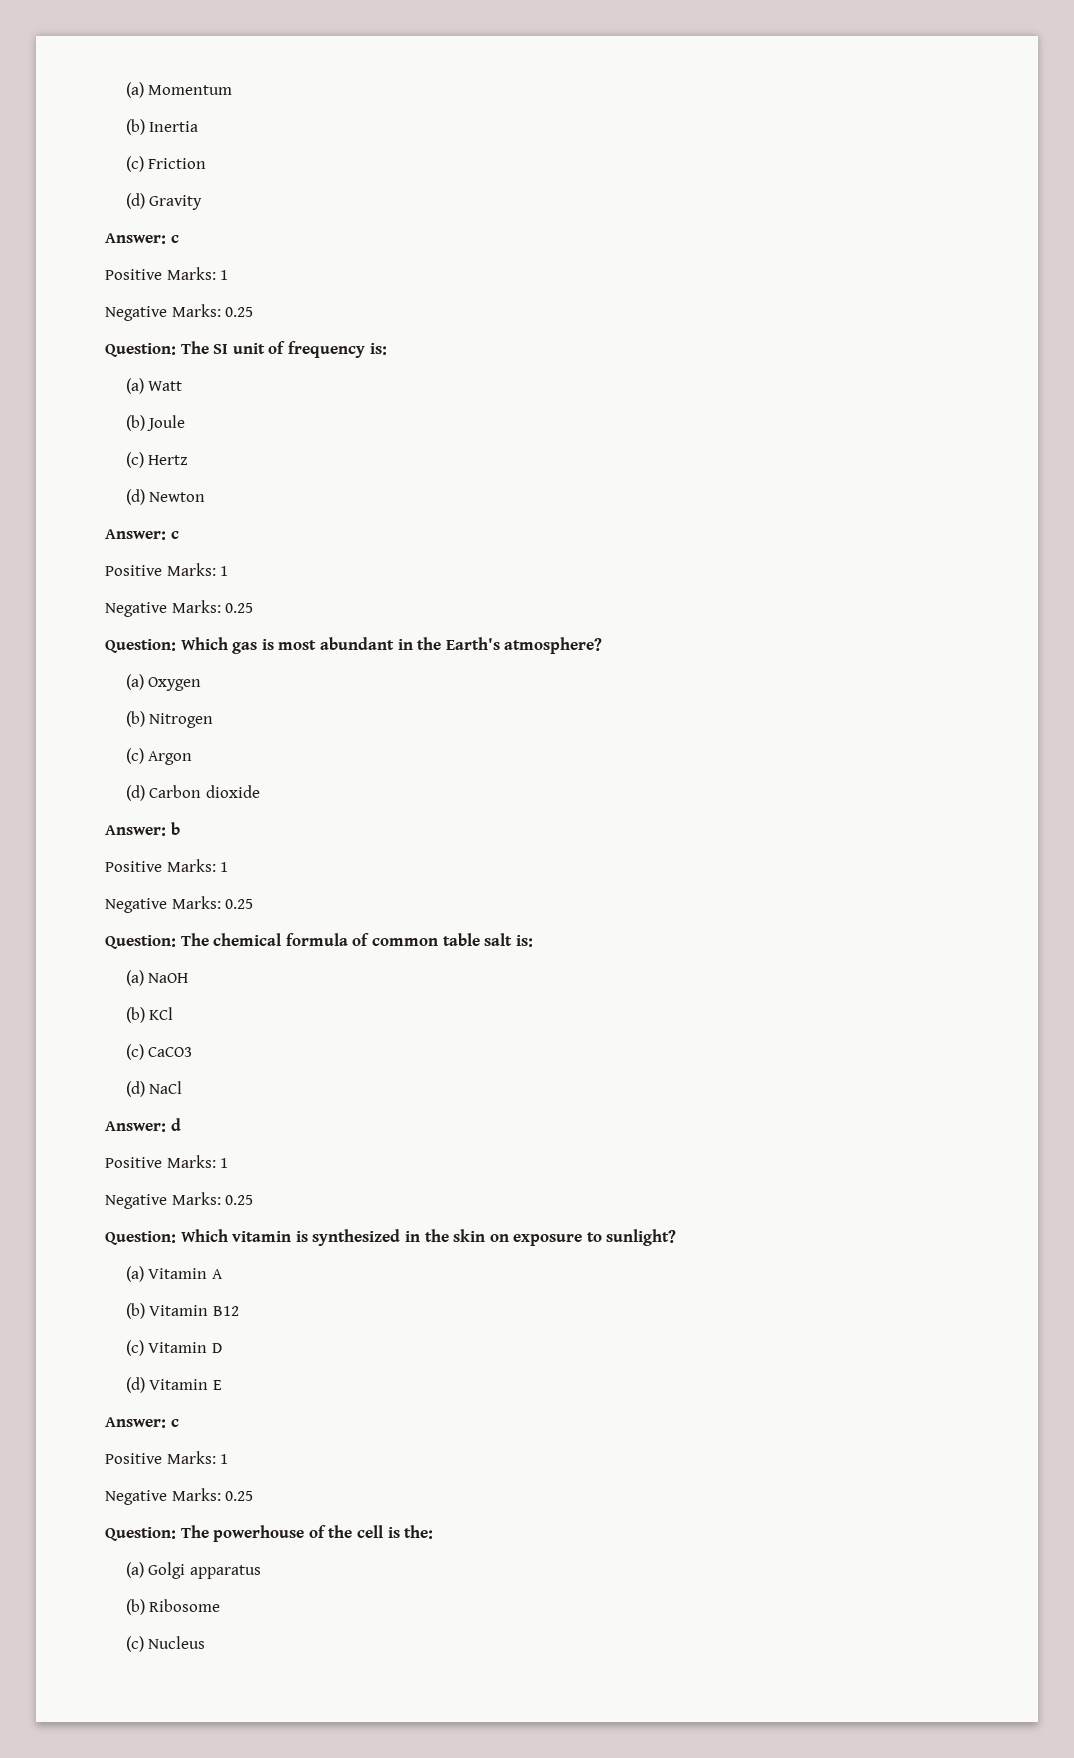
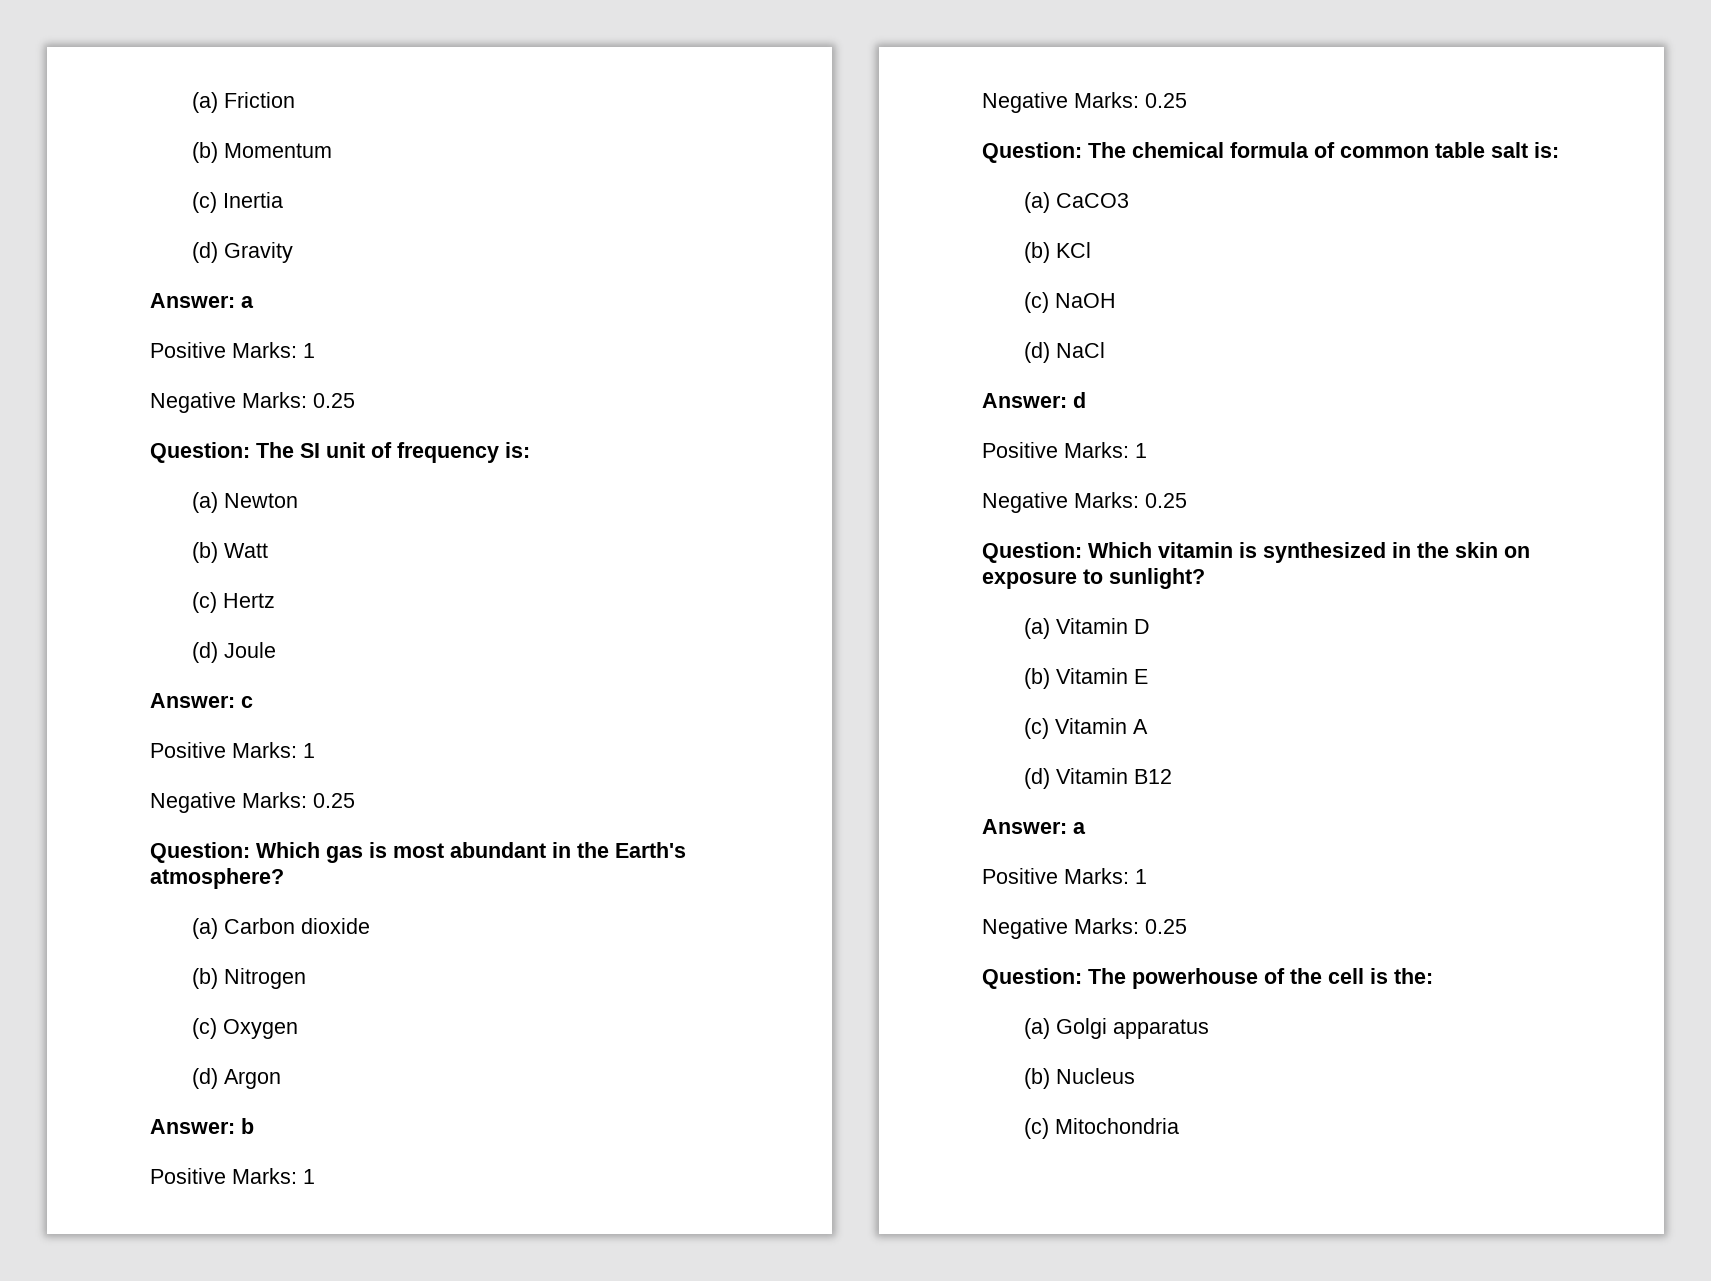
[125,82,144,98] (a) -> [192,92,296,113] [192,142,219,163] (a) Friction // (b)
[125,119,145,135] (b) -> [192,192,218,213] (c)
[125,156,207,172] // (c) Friction -> (284, 200) none
[170,235,179,243] c -> [241,296,254,308] a
[148,381,183,391] [125,415,186,431] Watt // (b) Joule -> [224,493,299,508] [192,542,269,563] Newton // (b) Watt
[149,492,206,502] Newton -> [224,642,277,658] Joule
[148,677,202,691] Oxygen -> [224,918,371,934] Carbon dioxide
[148,751,193,765] [125,785,260,801] Argon // (d) Carbon dioxide -> [223,1019,299,1039] [192,1068,282,1089] Oxygen // (d) Argon
[148,973,189,983] NaOH -> [1056,193,1130,208] CaCO3
[148,1047,193,1057] CaCO3 -> [1055,293,1117,308] NaOH
[211,1269,223,1279] A -> [1134,619,1151,634] D
[212,1306,239,1316] B12 -> [1134,669,1149,684] E
[211,1343,222,1353] D -> [1133,719,1149,734] A
[212,1380,222,1390] [105,1417,179,1428] E // Answer: c -> [1134,769,1173,784] [982,819,1086,834] B12 // Answer: a
[149,1599,221,1612] [125,1636,206,1652] Ribosome // (c) Nucleus -> [1056,1068,1136,1084] [1024,1118,1180,1139] Nucleus // (c) Mitochondria

